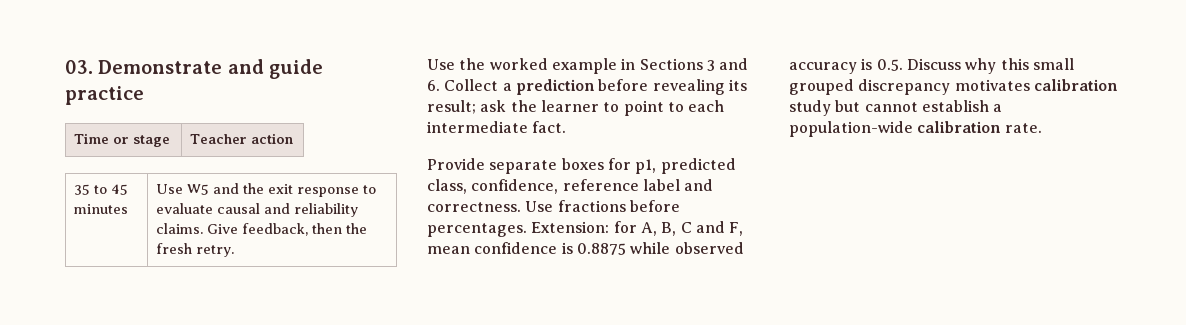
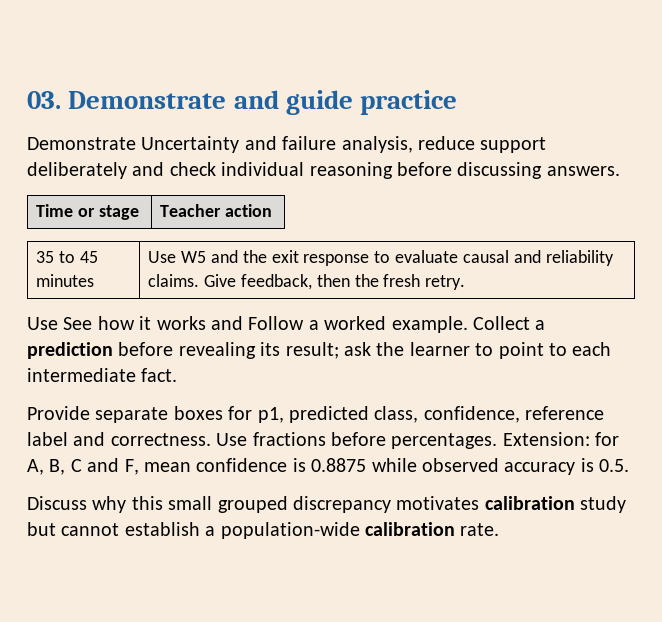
(144, 95) none -> [27,136,547,153] [27,162,620,179] // Demonstrate Uncertainty and failure analysis, reduce support deliberately and check individual reasoning before discussing answers.
[459,58,749,74] [427,80,440,91] the worked example in Sections 3 and 6. -> [63,316,468,333] See how it works and Follow a worked example.
(903, 65) none -> (630, 465) //

